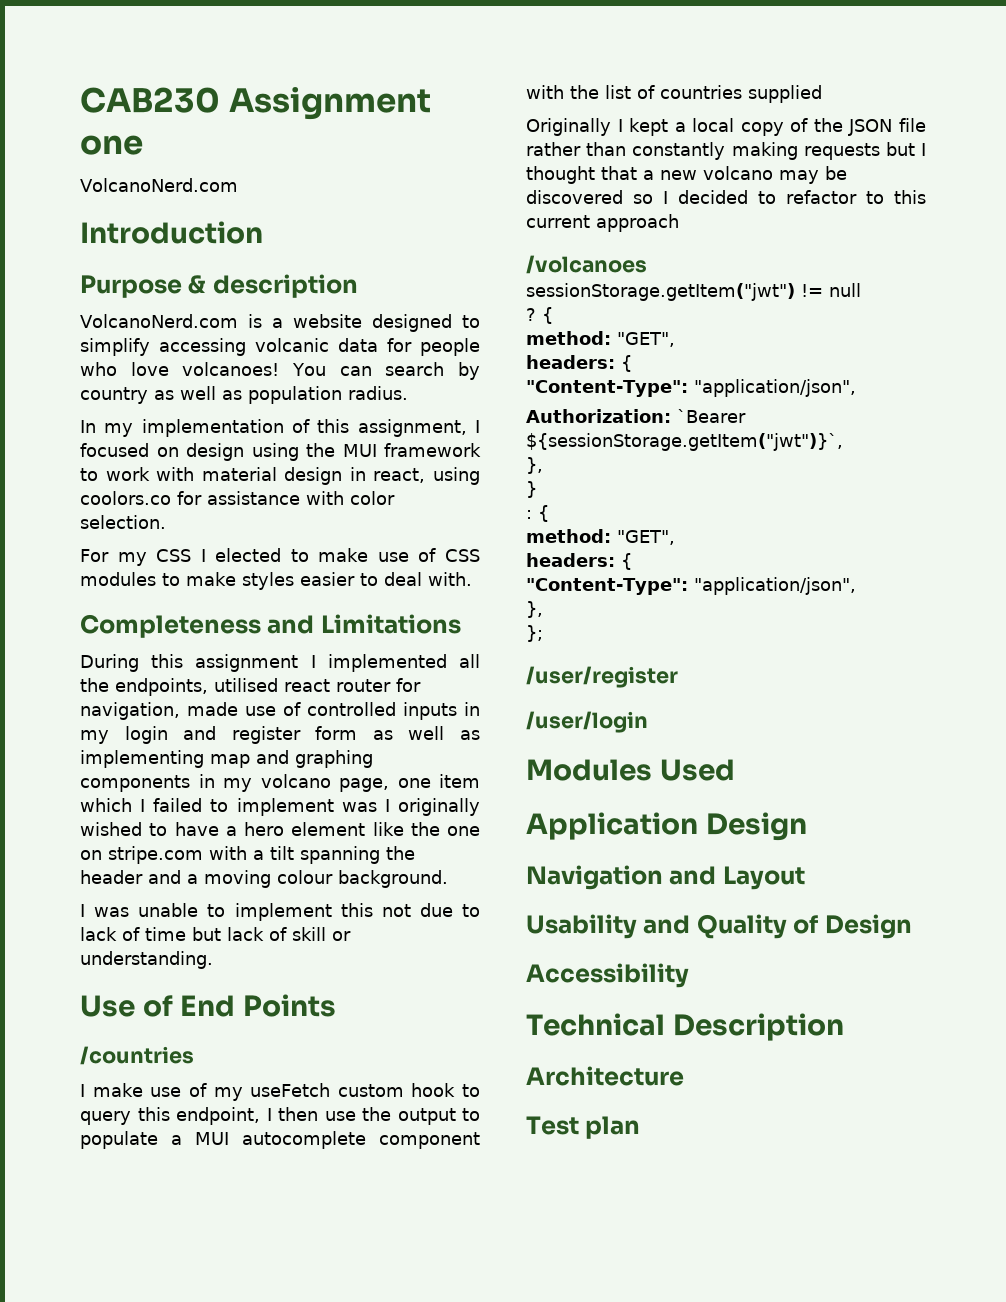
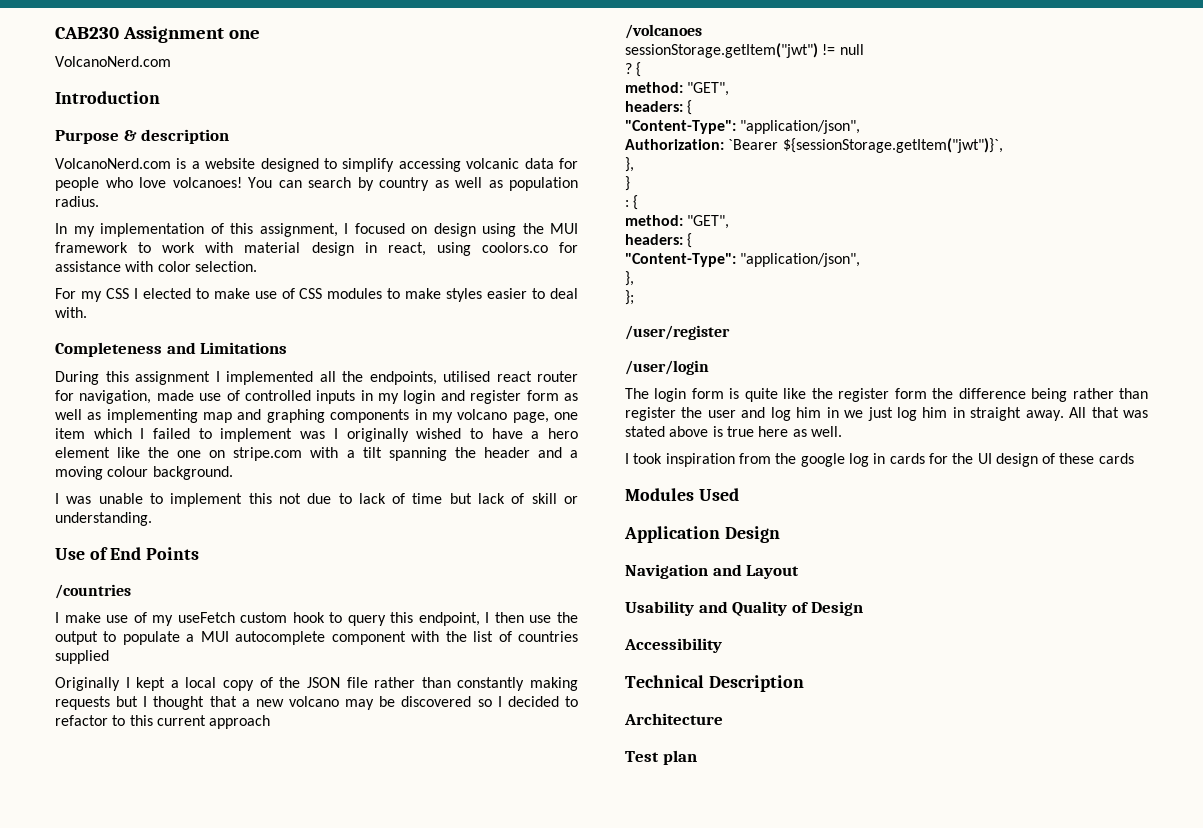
(648, 722) none -> [625,388,1148,402] [625,407,1148,421] [625,426,842,437] [625,453,1134,467] // The login form is quite like the register form the difference being rather than register the user and log him in we just log him in straight away. All that was stated above is true here as well. // I took inspiration from the google log in cards for the UI design of these cards

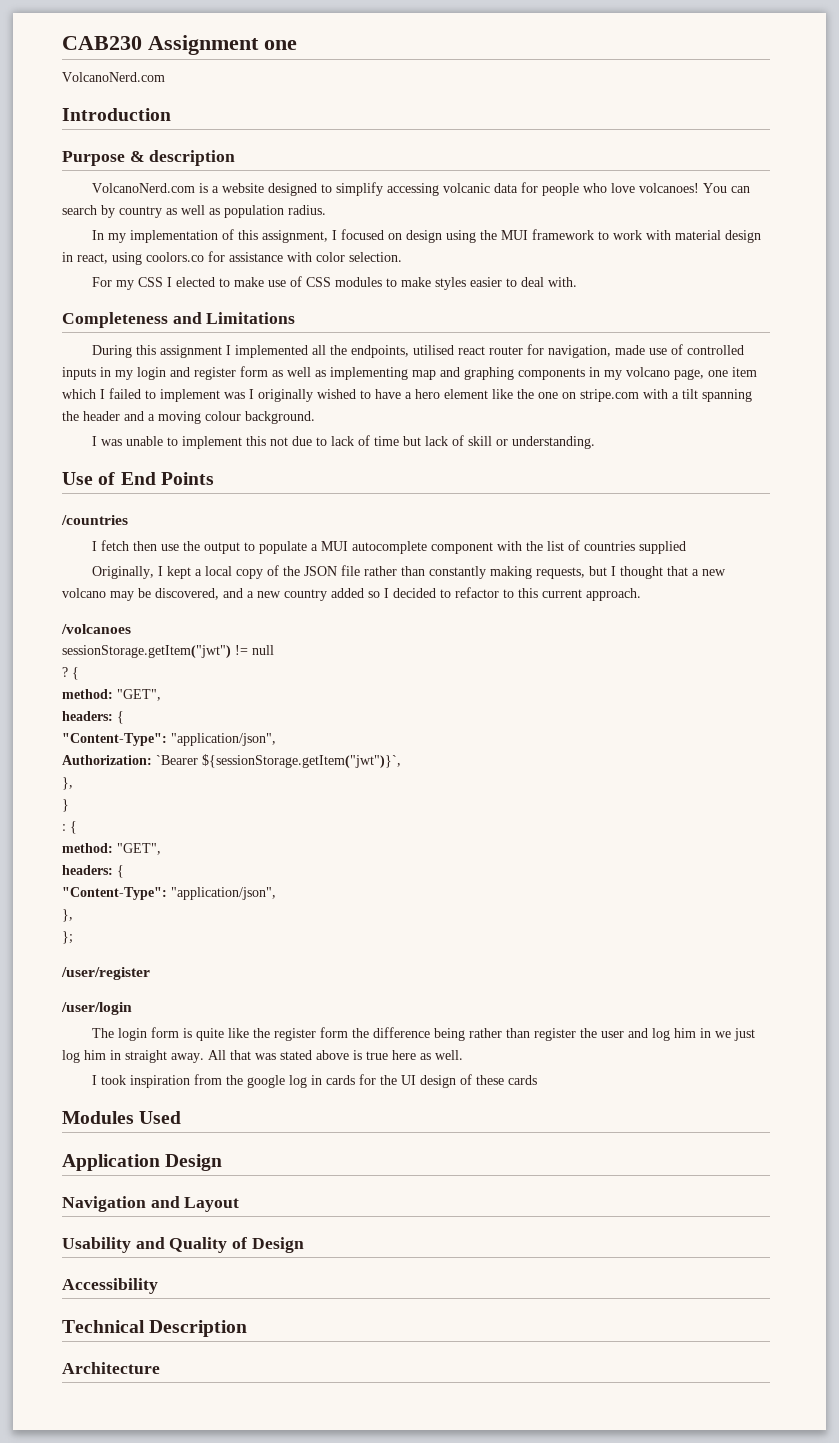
[64,612,490,626] make use of my useFetch custom hook to query this endpoint, I -> [100,540,129,551] fetch
[55,677,120,691] Originally -> [91,566,154,579] Originally,
[55,696,110,710] requests -> [535,567,585,579] requests,
[401,696,472,707] discovered -> [155,588,364,601] discovered, and a new country added
[209,715,271,729] approach -> [586,588,641,601] approach.
[625,750,697,765] // Test plan -> (160, 1368) none

